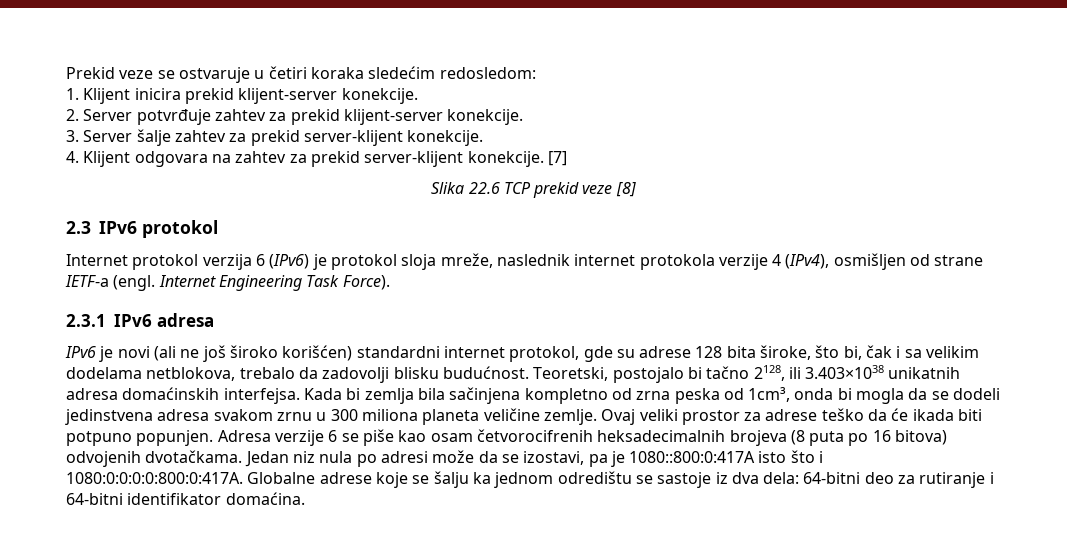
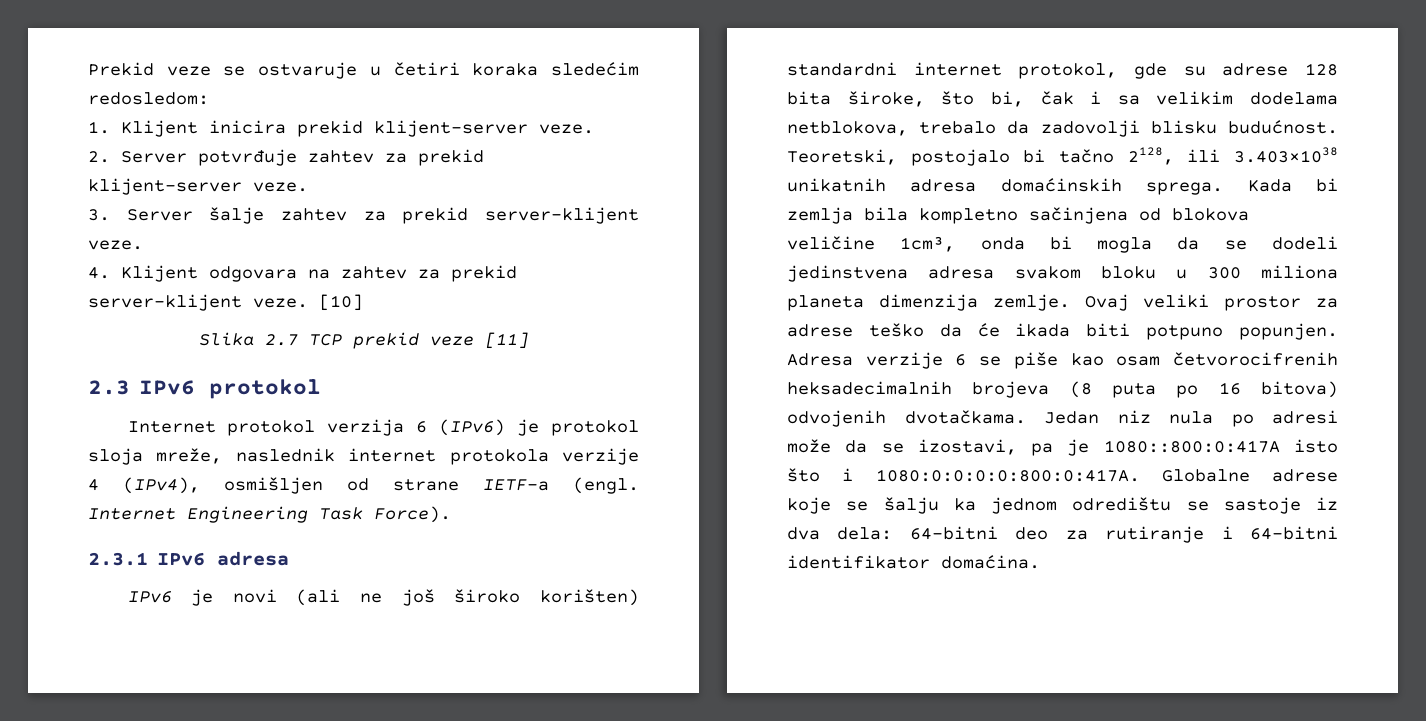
[341,88,418,104] konekcije. -> [539,124,594,134] veze.
[447,109,524,125] konekcije. -> [253,182,308,192] veze.
[407,130,484,146] konekcije. -> [88,240,143,250] veze.
[467,151,567,167] konekcije. [7] -> [253,294,363,311] veze. [10]
[468,182,500,194] 22.6 -> [264,334,298,346] 2.7
[615,182,636,197] [8] -> [484,332,529,349] [11]
[282,345,353,361] korišćen) -> [540,589,639,606] korišten)
[223,388,300,404] interfejsa. -> [1146,182,1224,195] sprega.
[449,387,744,404] sačinjena kompletno od zrna peska od -> [919,207,1249,224] [787,236,875,250] kompletno sačinjena od blokova veličine
[276,412,312,421] zrnu -> [1101,266,1156,279] bloku
[483,408,540,421] veličine -> [878,294,978,311] dimenzija

